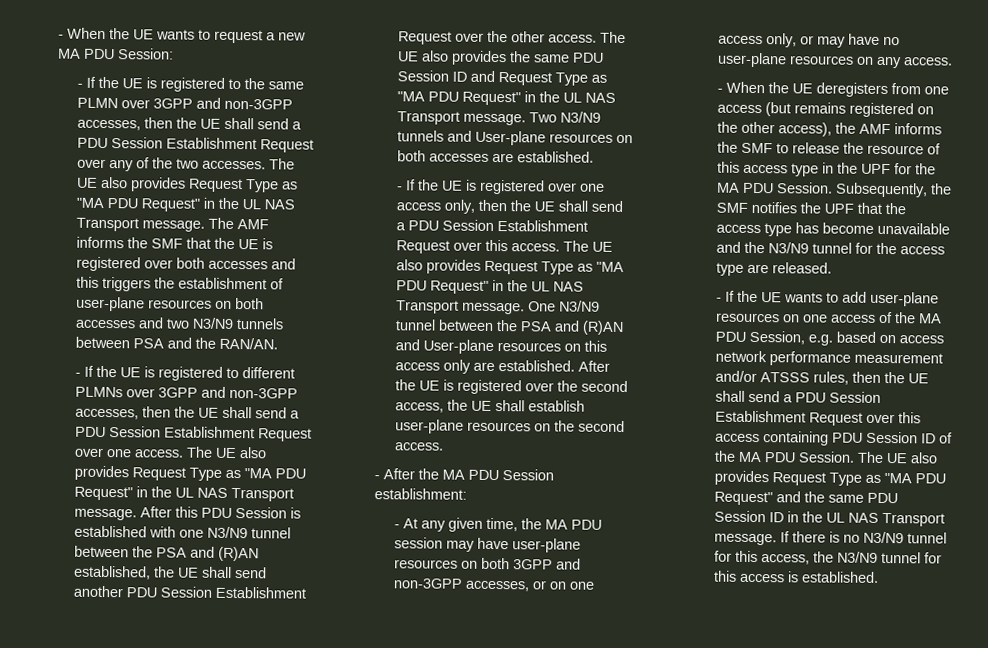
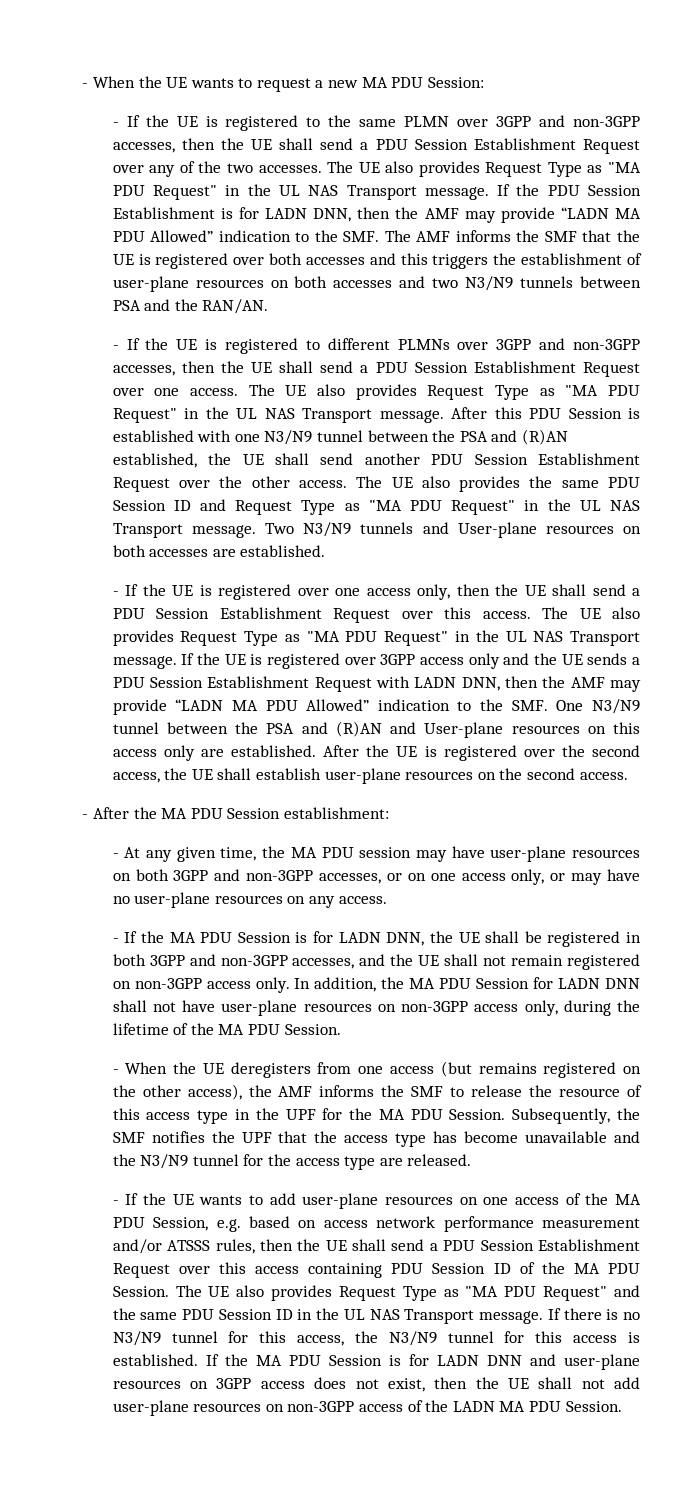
(206, 226) none -> [497,184,642,196] [112,207,641,223] [112,230,380,242] If the PDU Session Establishment is for LADN DNN, then the AMF may provide “LADN MA PDU Allowed” indication to the SMF.
(526, 308) none -> [181,653,640,669] [112,676,641,692] [112,699,548,715] If the UE is registered over 3GPP access only and the UE sends a PDU Session Establishment Request with LADN DNN, then the AMF may provide “LADN MA PDU Allowed” indication to the SMF.
(954, 61) none -> [112,931,641,947] [112,954,640,970] [112,977,640,993] [112,1000,640,1016] [112,1023,341,1035] // - If the MA PDU Session is for LADN DNN, the UE shall be registered in both 3GPP and non-3GPP accesses, and the UE shall not remain registered on non-3GPP access only. In addition, the MA PDU Session for LADN DNN shall not have user-plane resources on non-3GPP access only, during the lifetime of the MA PDU Session.
(880, 577) none -> [205,1354,640,1370] [112,1377,640,1392] [112,1400,622,1416] If the MA PDU Session is for LADN DNN and user-plane resources on 3GPP access does not exist, then the UE shall not add user-plane resources on non-3GPP access of the LADN MA PDU Session.

